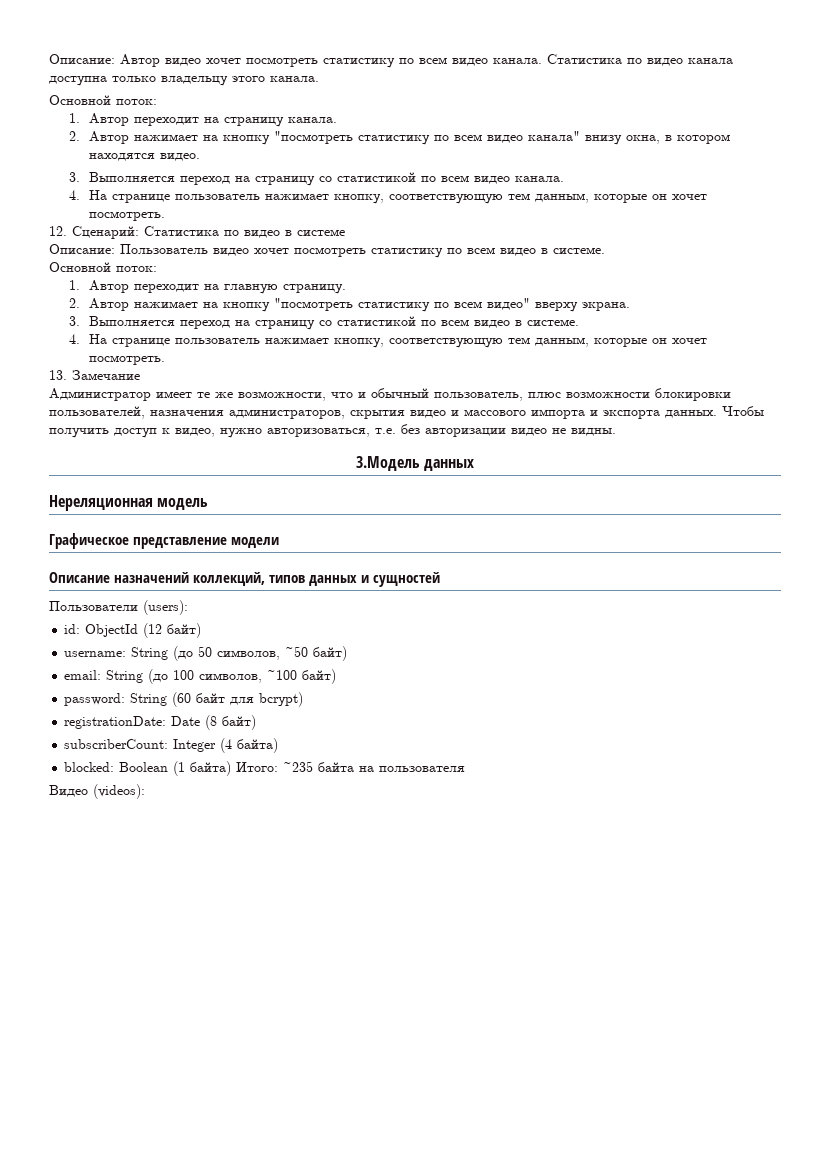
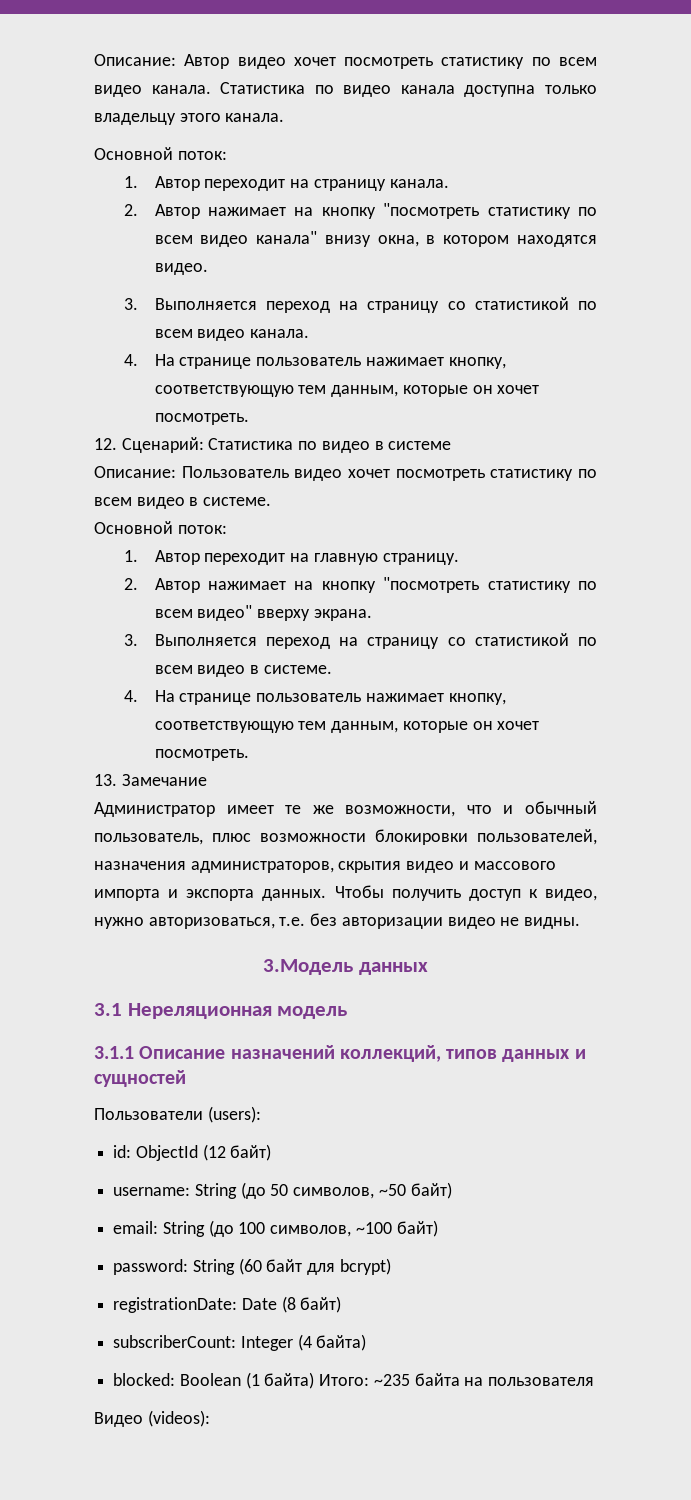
(475, 465) none -> [94,1003,122,1016] 3.1
[49,533,280,549] Графическое представление модели // -> [94,1046,134,1059] 3.1.1

